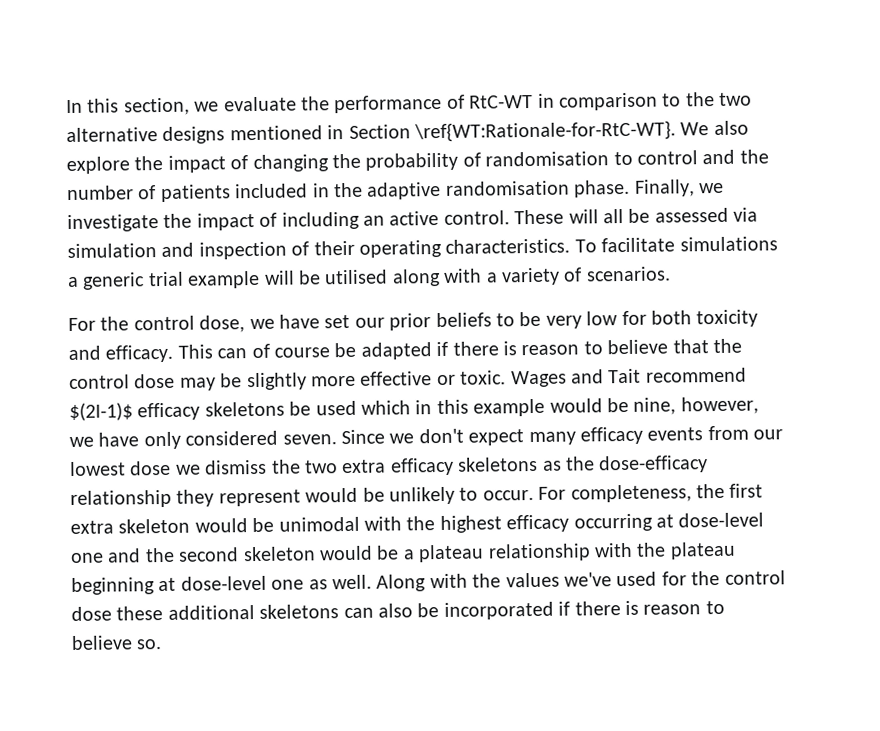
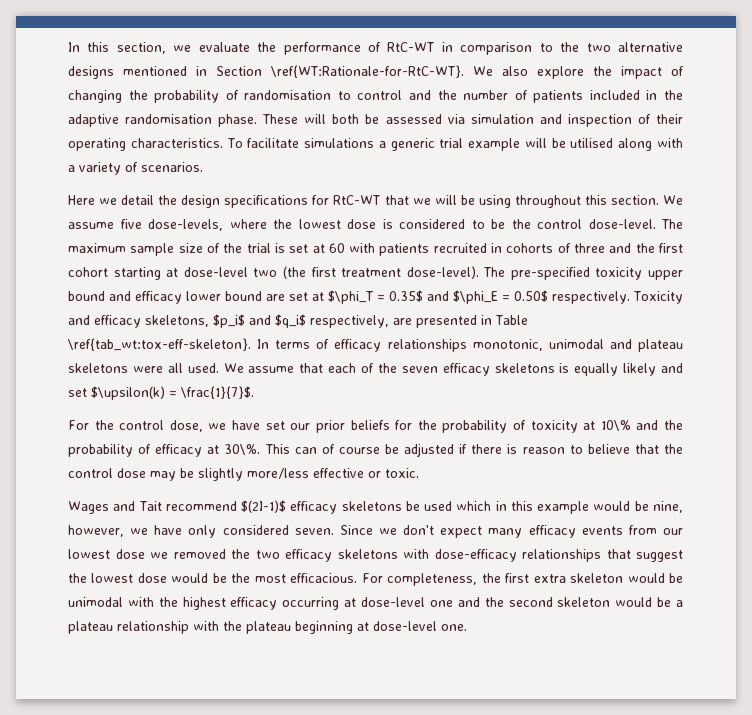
[634,179,724,197] [67,210,510,233] Finally, we investigate the impact of including an active control. -> (258, 120) none
[602,209,624,224] all -> [332,114,360,124] both
(671, 274) none -> [68,195,683,208] [68,219,683,231] [68,243,683,256] [68,266,683,280] [68,290,684,304] [68,314,528,328] [67,338,683,352] [68,363,683,376] [68,386,254,400] // Here we detail the design specifications for RtC-WT that we will be using throughout this section. We assume five dose-levels, where the lowest dose is considered to be the control dose-level. The maximum sample size of the trial is set at 60 with patients recruited in cohorts of three and the first cohort starting at dose-level two (the first treatment dose-level). The pre-specified toxicity upper bound and efficacy lower bound are set at $\phi_T = 0.35$ and $\phi_E = 0.50$ respectively. Toxicity and efficacy skeletons, $p_i$ and $q_i$ respectively, are presented in Table \ref{tab_wt:tox-eff-skeleton}. In terms of efficacy relationships monotonic, unimodal and plateau skeletons were all used. We assume that each of the seven efficacy skeletons is equally likely and set $\upsilon(k) = \frac{1}{7}$.
[495,309,759,329] [68,344,174,363] to be very low for both toxicity and efficacy. -> [395,420,683,433] [68,444,261,457] for the probability of toxicity at 10\% and the probability of efficacy at 30\%.
[360,342,432,360] adapted -> [404,443,455,457] adjusted
[311,375,356,387] more -> [247,468,309,479] more/less
(507, 377) none -> (419, 473) //
[205,455,709,476] [70,486,534,509] dismiss the two extra efficacy skeletons as the dose-efficacy relationship they represent would be unlikely to occur. -> [173,549,683,562] [68,573,358,583] removed the two efficacy skeletons with dose-efficacy relationships that suggest the lowest dose would be the most efficacious.
[271,570,786,592] [71,600,725,621] [71,635,163,650] one as well. Along with the values we've used for the control dose these additional skeletons can also be incorporated if there is reason to believe so. -> [441,624,467,631] one.

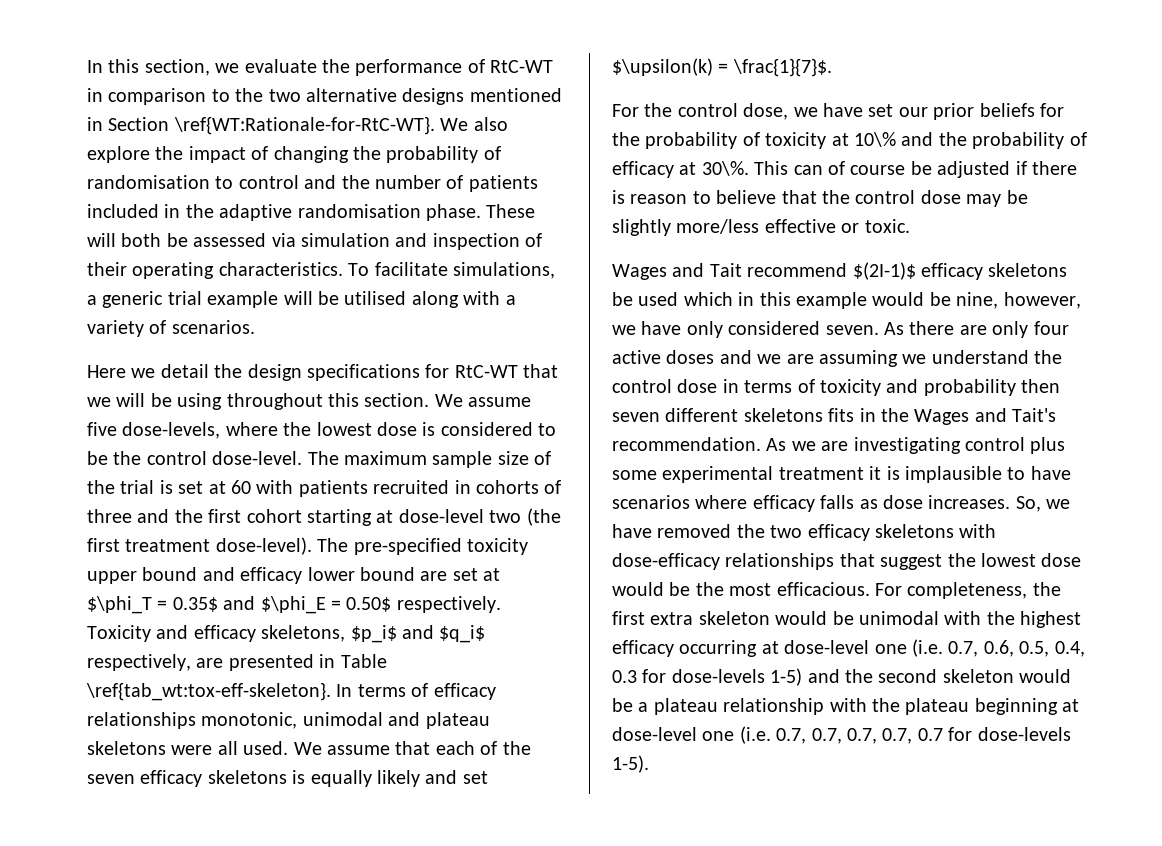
[304,138,375,148] simulations -> [452,262,555,279] simulations,
[339,525,683,538] [68,549,168,559] Since we don't expect many efficacy events from our lowest dose we -> [884,321,1069,338] [612,350,1063,367] [612,379,1061,396] [612,408,1057,425] [612,437,1066,454] [612,466,1071,483] [612,495,1071,512] [612,524,652,538] As there are only four active doses and we are assuming we understand the control dose in terms of toxicity and probability then seven different skeletons fits in the Wages and Tait's recommendation. As we are investigating control plus some experimental treatment it is implausible to have scenarios where efficacy falls as dose increases. So, we have
(453, 603) none -> [912,639,1085,657] [612,668,803,686] (i.e. 0.7, 0.6, 0.5, 0.4, 0.3 for dose-levels 1-5)
[441,624,467,631] one. -> [702,726,1071,744] [612,755,649,773] one (i.e. 0.7, 0.7, 0.7, 0.7, 0.7 for dose-levels 1-5).

